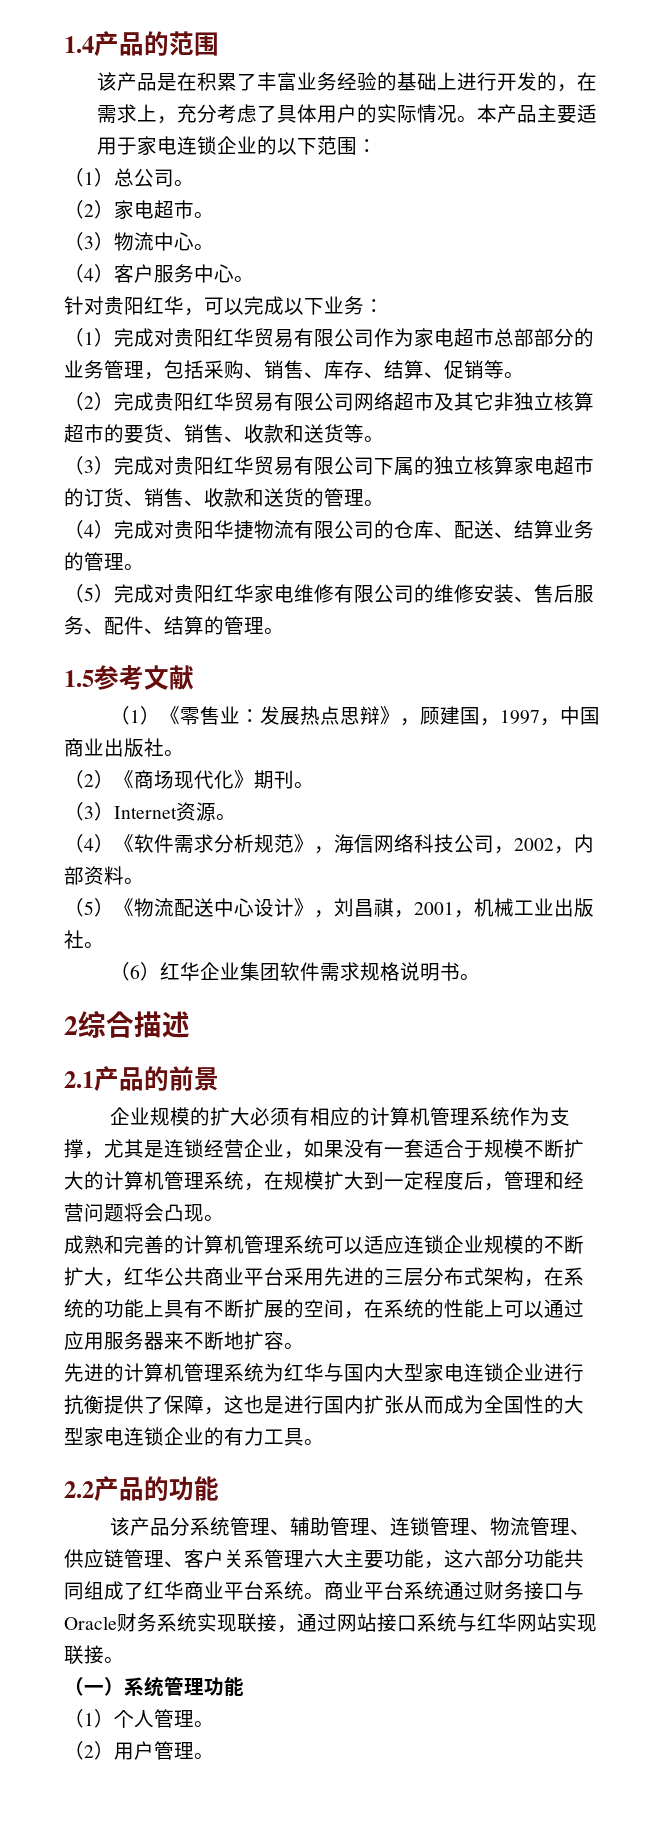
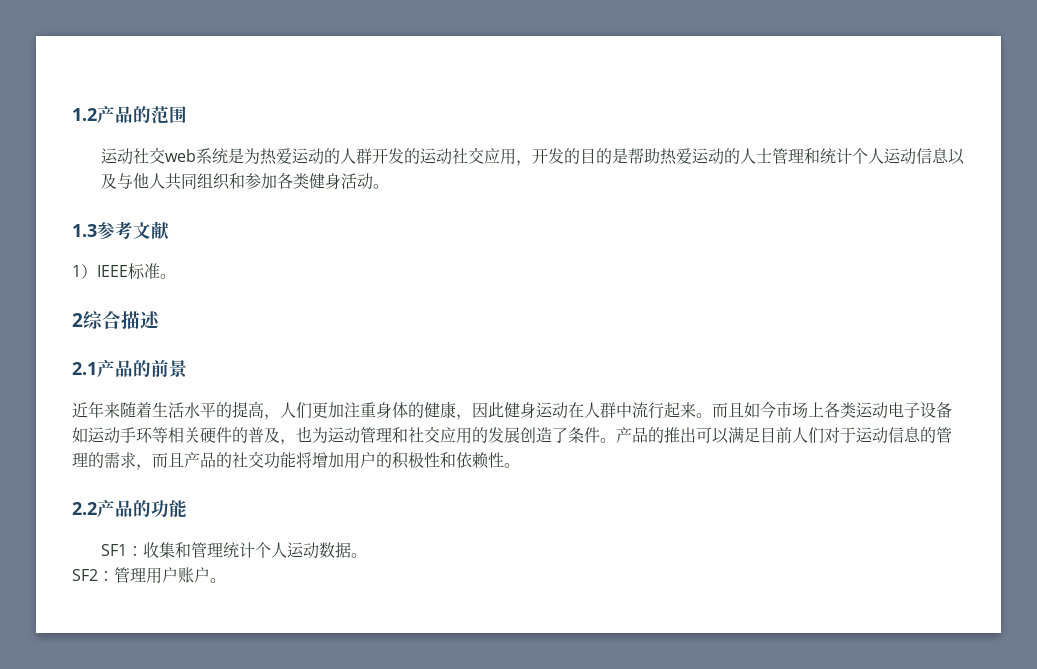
[64,36,94,53] 1.4 -> [72,108,97,121] 1.2
[96,72,597,92] [96,104,597,124] [96,136,377,156] [64,168,194,187] [64,200,214,220] [64,232,214,251] [64,264,254,283] [64,296,384,316] [64,328,594,348] [64,360,524,380] [64,392,594,412] [64,424,384,444] [64,456,594,476] [64,488,384,508] [64,520,594,540] [64,552,144,571] [64,584,594,604] [64,616,284,635] [64,665,194,690] [109,706,600,726] [64,738,184,757] [64,770,314,789] [64,802,236,822] [64,834,594,854] [64,866,144,885] [64,898,594,918] [64,930,104,949] [109,962,460,981] 该产品是在积累了丰富业务经验的基础上进行开发的，在需求上，充分考虑了具体用户的实际情况。本产品主要适用于家电连锁企业的以下范围： // （1）总公司。 // （2）家电超市。 // （3）物流中心。 // （4）客户服务中心。 // 针对贵阳红华，可以完成以下业务： // （1）完成对贵阳红华贸易有限公司作为家电超市总部部分的业务管理，包括采购、销售、库存、结算、促销等。 // （2）完成贵阳红华贸易有限公司网络超市及其它非独立核算超市的要货、销售、收款和送货等。 // （3）完成对贵阳红华贸易有限公司下属的独立核算家电超市的订货、销售、收款和送货的管理。 // （4）完成对贵阳华捷物流有限公司的仓库、配送、结算业务的管理。 // （5）完成对贵阳红华家电维修有限公司的维修安装、售后服务、配件、结算的管理。 // 1.5参考文献 // （1）《零售业：发展热点思辩》，顾建国，1997，中国商业出版社。 // （2）《商场现代化》期刊。 // （3）Internet资源。 // （4）《软件需求分析规范》，海信网络科技公司，2002，内部资料。 // （5）《物流配送中心设计》，刘昌祺，2001，机械工业出版社。 // （6）红华企业集团软件需求规格说明书 -> [101,147,966,166] [101,173,390,190] [72,221,170,240] [72,263,160,280] 运动社交web系统是为热爱运动的人群开发的运动社交应用，开发的目的是帮助热爱运动的人士管理和统计个人运动信息以及与他人共同组织和参加各类健身活动。 // 1.3参考文献 // 1）IEEE标准
[109,1107,570,1126] [64,1139,584,1159] [64,1171,584,1191] [64,1203,224,1222] [64,1235,584,1254] [64,1267,584,1287] [64,1299,584,1319] [64,1331,304,1350] [64,1363,584,1383] [64,1395,584,1415] [64,1427,324,1447] [64,1476,219,1502] [109,1517,590,1536] [64,1549,584,1569] [64,1581,584,1600] [64,1613,597,1633] [64,1645,124,1664] [64,1676,244,1697] [64,1709,214,1728] [64,1741,194,1760] 企业规模的扩大必须有相应的计算机管理系统作为支撑，尤其是连锁经营企业，如果没有一套适合于规模不断扩大的计算机管理系统，在规模扩大到一定程度后，管理和经营问题将会凸现。 // 成熟和完善的计算机管理系统可以适应连锁企业规模的不断扩大，红华公共商业平台采用先进的三层分布式架构，在系统的功能上具有不断扩展的空间，在系统的性能上可以通过应用服务器来不断地扩容。 // 先进的计算机管理系统为红华与国内大型家电连锁企业进行抗衡提供了保障，这也是进行国内扩张从而成为全国性的大型家电连锁企业的有力工具。 // 2.2产品的功能 // 该产品分系统管理、辅助管理、连锁管理、物流管理、供应链管理、客户关系管理六大主要功能，这六部分功能共同组成了红华商业平台系统。商业平台系统通过财务接口与Oracle财务系统实现联接，通过网站接口系统与红华网站实现联接。 // （一）系统管理功能 // （1）个人管理。 // （2）用户管理 -> [72,401,952,420] [72,426,952,445] [72,451,520,470] [72,500,187,518] [101,542,368,559] [72,567,210,584] 近年来随着生活水平的提高，人们更加注重身体的健康，因此健身运动在人群中流行起来。而且如今市场上各类运动电子设备如运动手环等相关硬件的普及，也为运动管理和社交应用的发展创造了条件。产品的推出可以满足目前人们对于运动信息的管理的需求，而且产品的社交功能将增加用户的积极性和依赖性。 // 2.2产品的功能 // SF1：收集和管理统计个人运动数据。 // SF2：管理用户账户

